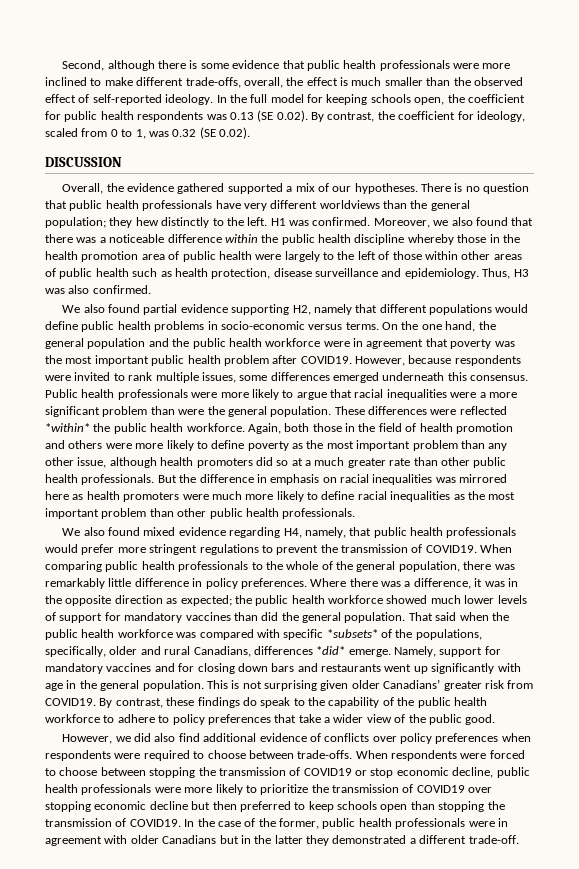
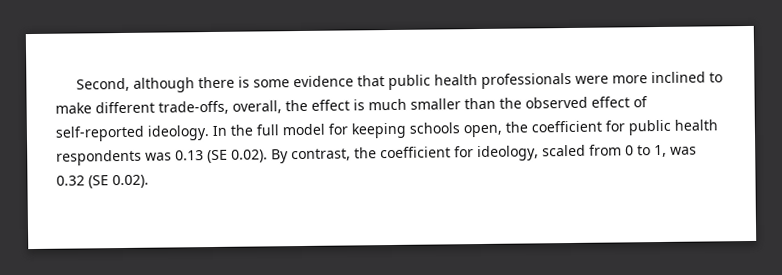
[45,157,122,167] [62,183,530,194] [45,200,470,211] [45,217,534,228] [45,234,520,245] [45,251,522,262] [45,268,529,279] [45,285,151,294] [62,304,529,315] [45,321,496,332] [45,338,515,349] [45,355,521,366] [45,372,529,383] [45,389,517,400] [45,406,507,417] [45,423,513,434] [45,440,508,451] [45,457,507,468] [45,474,508,485] [45,491,516,502] [45,508,356,519] [62,527,517,538] [45,544,513,555] [45,561,515,572] [45,578,518,589] [45,595,527,606] [45,612,509,623] [45,629,482,640] [45,646,501,657] [45,663,521,674] [45,679,534,691] [45,697,487,708] [45,714,496,725] [62,733,531,744] [45,750,525,761] [45,767,530,778] [45,784,493,795] [45,801,505,812] [45,818,508,829] [45,835,519,846] // DISCUSSION // Overall, the evidence gathered supported a mix of our hypotheses. There is no question that public health professionals have very different worldviews than the general population; they hew distinctly to the left. H1 was confirmed. Moreover, we also found that there was a noticeable difference within the public health discipline whereby those in the health promotion area of public health were largely to the left of those within other areas of public health such as health protection, disease surveillance and epidemiology. Thus, H3 was also confirmed. // We also found partial evidence supporting H2, namely that different populations would define public health problems in socio-economic versus terms. On the one hand, the general population and the public health workforce were in agreement that poverty was the most important public health problem after COVID19. However, because respondents were invited to rank multiple issues, some differences emerged underneath this consensus. Public health professionals were more likely to argue that racial inequalities were a more significant problem than were the general population. These differences were reflected *within* the public health workforce. Again, both those in the field of health promotion and others were more likely to define poverty as the most important problem than any other issue, although health promoters did so at a much greater rate than other public health professionals. But the difference in emphasis on racial inequalities was mirrored here as health promoters were much more likely to define racial inequalities as the most important problem than other public health professionals. // We also found mixed evidence regarding H4, namely, that public health professionals would prefer more stringent regulations to prevent the transmission of COVID19. When comparing public health professionals to the whole of the general population, there was remarkably little difference in policy preferences. Where there was a difference, it was in the opposite direction as expected; the public health workforce showed much lower levels of support for mandatory vaccines than did the general population. That said when the public health workforce was compared with specific *subsets* of the populations, specifically, older and rural Canadians, differences *did* emerge. Namely, support for mandatory vaccines and for closing down bars and restaurants went up significantly with age in the general population. This is not surprising given older Canadians’ greater risk from COVID19. By contrast, these findings do speak to the capability of the public health workforce to adhere to policy preferences that take a wider view of the public good. // However, we did also find additional evidence of conflicts over policy preferences when respondents were required to choose between trade-offs. When respondents were forced to choose between stopping the transmission of COVID19 or stop economic decline, public health professionals were more likely to prioritize the transmission of COVID19 over stopping economic decline but then preferred to keep schools open than stopping the transmission of COVID19. In the case of the former, public health professionals were in agreement with older Canadians but in the latter they demonstrated a different trade-off. -> (149, 181) none

